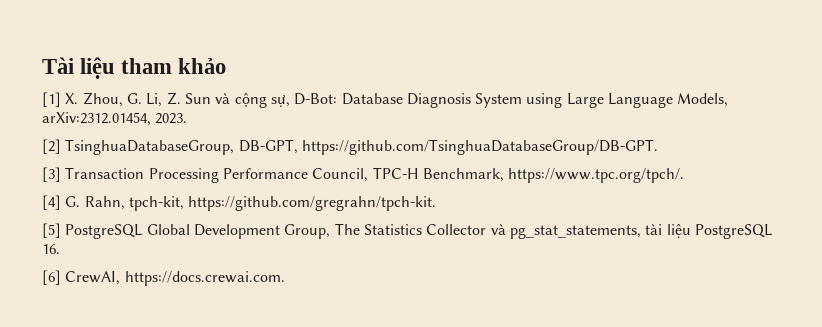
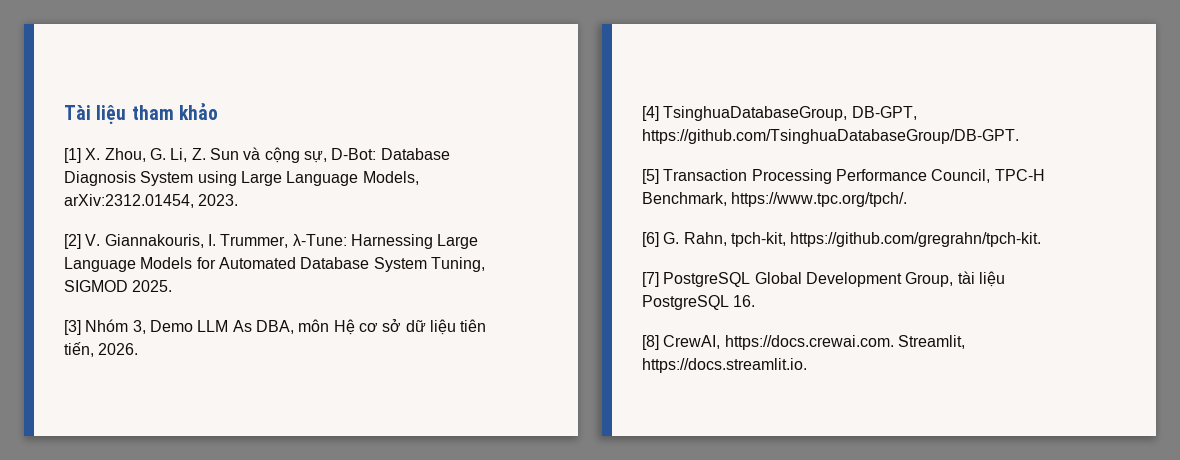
(61, 146) none -> [85,234,479,249] [64,257,485,272] [64,280,173,292] [64,319,487,335] [64,342,139,357] [642,106,659,121] V. Giannakouris, I. Trummer, λ-Tune: Harnessing Large Language Models for Automated Database System Tuning, SIGMOD 2025. // [3] Nhóm 3, Demo LLM As DBA, môn Hệ cơ sở dữ liệu tiên tiến, 2026. // [4]
[42,167,61,182] [3] -> [642,169,659,184] [5]
[42,195,61,210] [4] -> [642,232,659,247] [6]
[42,223,61,238] [5] -> [642,272,659,287] [7]
[334,223,641,239] The Statistics Collector và pg_stat_statements, -> (954, 279) none
[42,270,61,285] [6] -> [642,335,659,350] [8]
(285, 278) none -> [897,335,965,349] [642,358,807,373] Streamlit, https://docs.streamlit.io.

